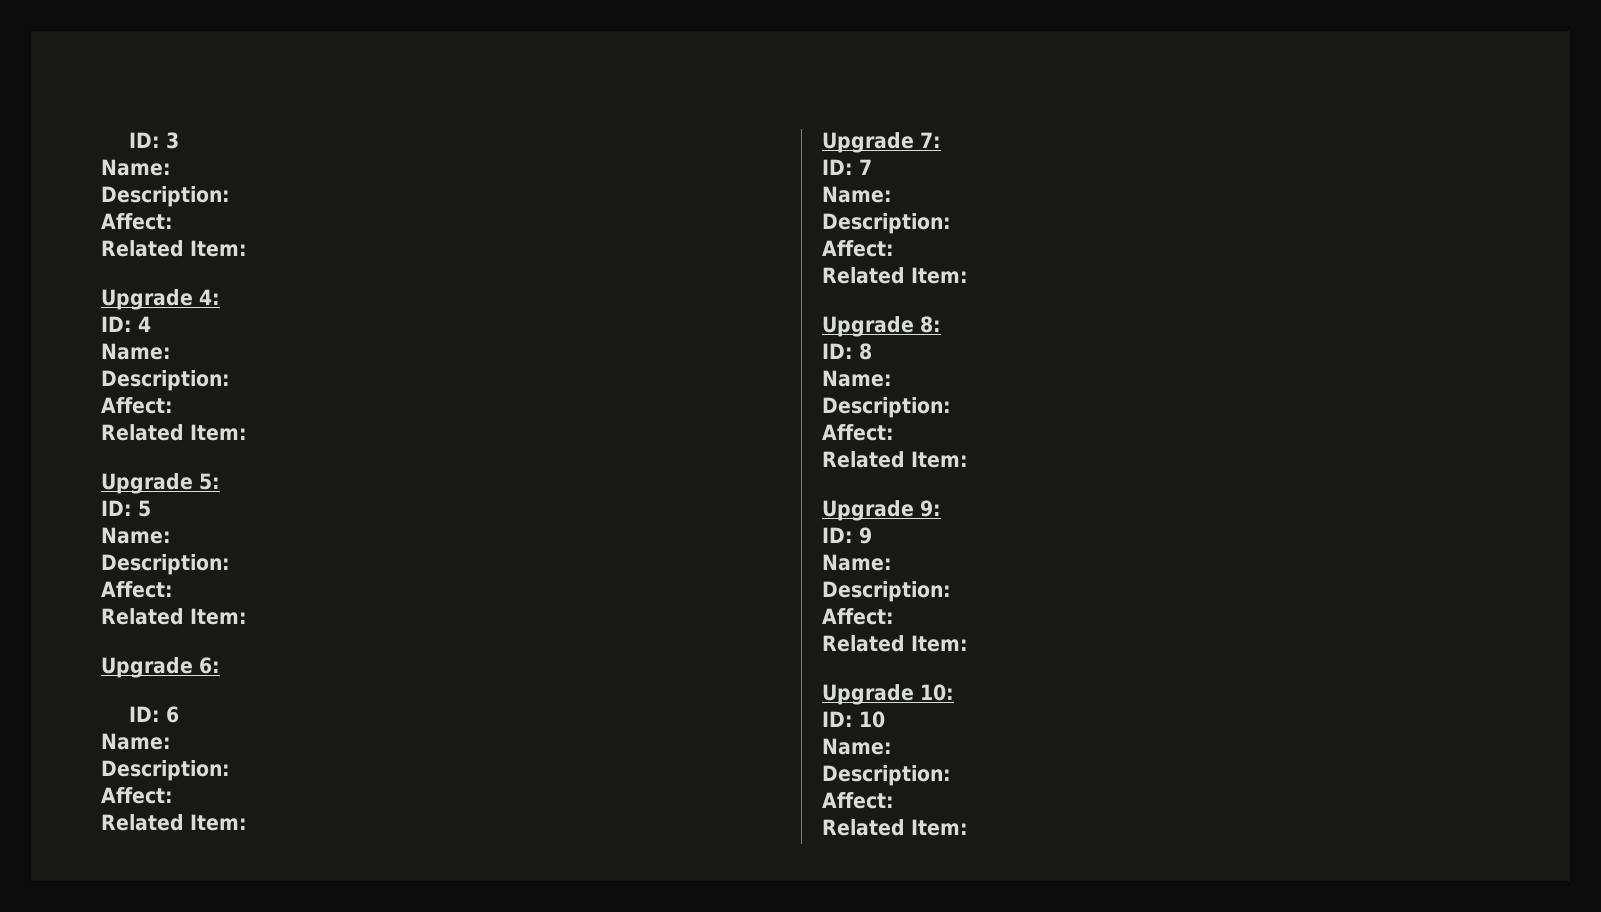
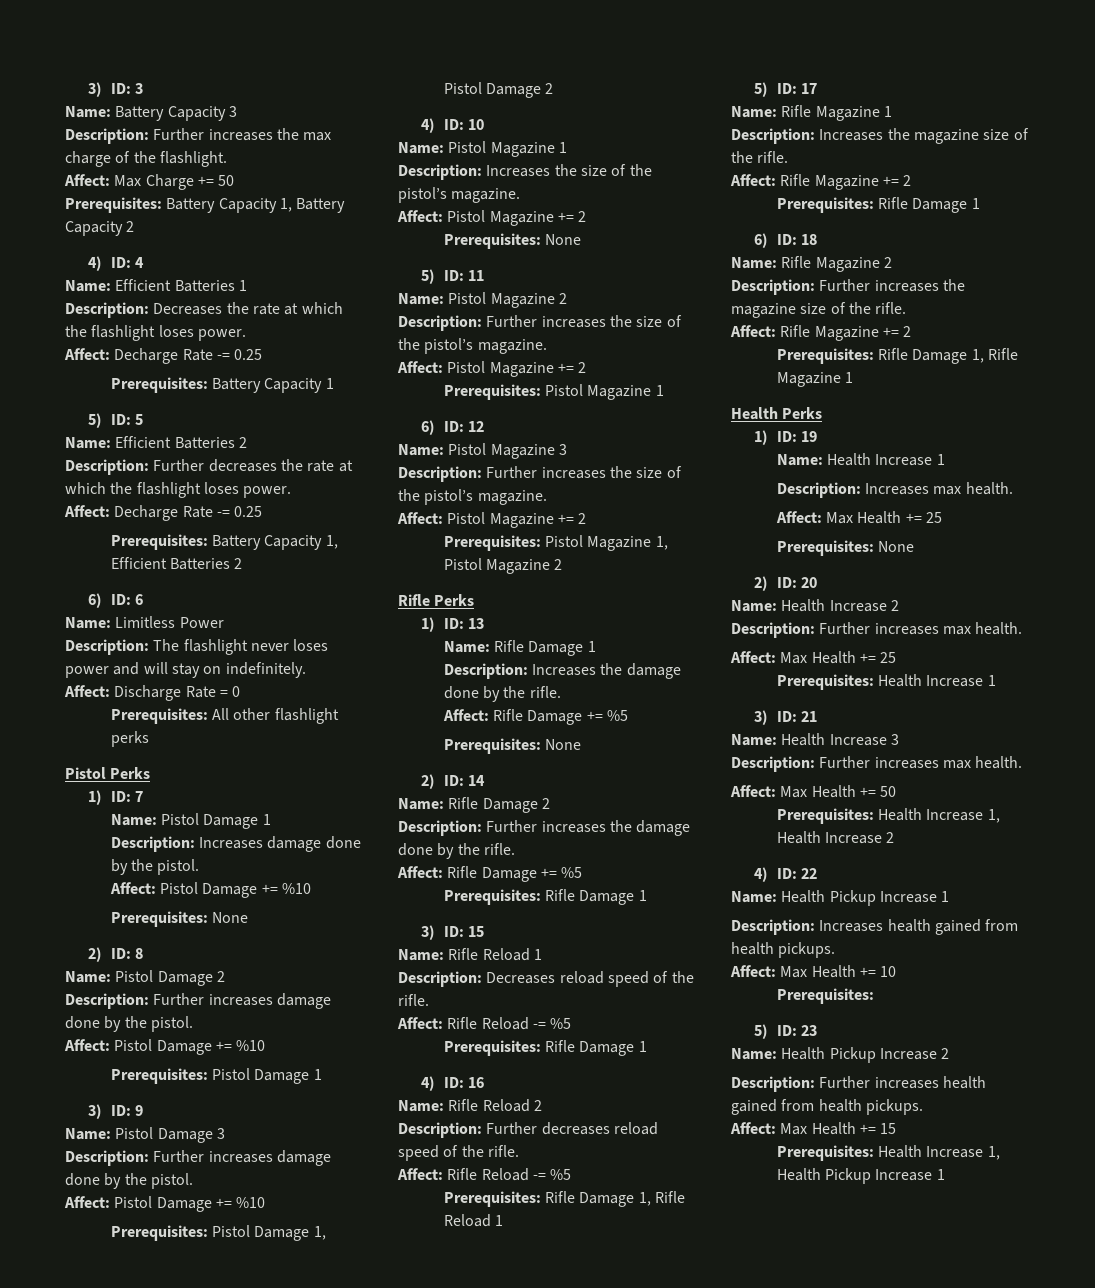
(128, 140) none -> [87,82,102,97] 3)
[101,186,230,207] [101,213,173,230] [101,240,247,257] [101,289,220,310] [101,316,151,332] [101,343,171,360] [101,370,230,391] [101,397,173,414] [101,424,247,441] [101,473,220,494] [101,500,151,517] [101,527,171,544] [101,554,230,575] [101,581,173,598] [101,608,247,625] [101,657,220,678] // Description: // Affect: // Related Item: // Upgrade 4: // ID: 4 // Name: // Description: // Affect: // Related Item: // Upgrade 5: // ID: 5 // Name: // Description: // Affect: // Related Item: // Upgrade 6: // -> [115,106,237,121] [65,128,332,144] [65,151,227,167] [64,174,235,190] [65,197,346,213] [65,221,135,236] [87,256,145,271] [65,279,247,292] [65,302,343,318] [65,325,246,341] [64,348,263,364] [110,377,334,393] [87,413,144,428] [65,436,247,449] [65,459,353,475] [65,482,292,498] [64,505,263,521] [110,534,338,550] [110,557,243,570] [87,593,102,608] Battery Capacity 3 // Description: Further increases the max charge of the flashlight. // Affect: Max Charge += 50 // Prerequisites: Battery Capacity 1, Battery Capacity 2 // 4) ID: 4 // Name: Efficient Batteries 1 // Description: Decreases the rate at which the flashlight loses power. // Affect: Decharge Rate -= 0.25 // Prerequisites: Battery Capacity 1 // 5) ID: 5 // Name: Efficient Batteries 2 // Description: Further decreases the rate at which the flashlight loses power. // Affect: Decharge Rate -= 0.25 // Prerequisites: Battery Capacity 1, Efficient Batteries 2 // 6)
[101,760,230,781] [101,787,173,804] [101,814,247,831] [822,132,941,153] [822,159,872,175] [822,186,892,203] [822,213,951,234] [822,240,894,257] [822,267,968,284] [822,316,941,337] [822,343,872,360] [822,370,892,387] [822,397,951,418] [822,424,894,441] [822,451,968,468] [822,500,941,521] [822,527,872,544] [822,554,892,571] [822,581,951,602] [822,608,894,625] [822,635,968,652] [822,684,954,705] [822,711,885,728] [822,738,892,755] [822,765,951,786] [822,792,894,809] [822,819,968,836] // Description: // Affect: // Related Item: // Upgrade 7: // ID: 7 // Name: // Description: // Affect: // Related Item: // Upgrade 8: // ID: 8 // Name: // Description: // Affect: // Related Item: // Upgrade 9: // ID: 9 // Name: // Description: // Affect: // Related Item: // Upgrade 10: // ID: 10 // Name: // Description: // Affect: // Related Item: -> [115,616,224,628] [65,639,329,655] [65,662,306,678] [64,685,241,701] [110,708,339,724] [110,731,149,747] [65,767,151,779] [87,790,144,805] [110,813,271,829] [110,836,361,852] [110,859,200,875] [109,882,311,898] [110,911,249,927] [87,947,144,962] [65,970,225,986] [65,993,331,1009] [65,1016,193,1032] [64,1039,266,1055] [110,1068,322,1084] [87,1104,144,1119] [65,1127,225,1143] [65,1150,331,1166] [65,1173,193,1189] [64,1196,266,1212] [110,1225,326,1241] [443,82,554,98] [420,118,485,133] [398,141,567,157] [398,164,652,180] [398,187,521,203] [397,210,587,226] [443,233,582,249] [420,269,485,284] [398,292,567,308] [398,315,682,331] [398,338,547,354] [397,361,587,377] [443,384,664,400] [420,420,485,435] [398,443,567,459] [398,466,682,482] [398,489,547,505] [397,512,587,528] [443,535,668,551] [443,558,563,574] [398,594,475,606] [420,617,485,632] [443,640,596,656] [443,663,681,679] [443,686,561,702] [442,709,628,725] [443,738,582,754] [420,774,486,789] [398,797,550,813] [398,820,691,836] [398,843,515,859] [397,866,583,882] [443,889,647,905] [420,925,485,940] [398,948,542,961] [398,971,694,987] [398,994,429,1006] [397,1017,572,1030] [443,1040,647,1056] [420,1076,485,1091] [398,1099,542,1112] [398,1122,658,1138] [398,1145,519,1161] [397,1168,572,1181] [443,1191,685,1207] [443,1214,504,1227] [753,82,818,97] [731,105,892,121] [731,128,1029,144] [731,151,789,163] [730,174,912,190] [776,197,980,213] [753,233,818,248] [731,256,892,272] [731,279,965,295] [731,302,907,318] [730,325,912,341] [776,348,1018,364] [776,372,854,387] [731,407,823,420] [753,430,818,445] [776,453,945,466] [776,482,1013,498] [775,511,942,524] [776,540,915,556] [753,576,818,591] [731,599,899,612] [731,622,1023,638] [730,651,897,664] [776,674,996,690] [753,710,818,725] [731,733,899,746] [731,756,1023,772] [730,785,897,798] [776,808,1000,824] [776,831,895,844] [753,867,818,882] [731,890,950,906] [731,919,1019,935] [731,942,836,958] [730,965,897,978] [776,988,874,1004] [753,1024,818,1039] [731,1047,950,1063] [731,1076,986,1092] [731,1099,923,1115] [730,1122,897,1135] [776,1145,1000,1161] [776,1168,945,1184] Limitless Power // Description: The flashlight never loses power and will stay on indefinitely. // Affect: Discharge Rate = 0 // Prerequisites: All other flashlight perks // Pistol Perks // 1) ID: 7 // Name: Pistol Damage 1 // Description: Increases damage done by the pistol. // Affect: Pistol Damage += %10 // Prerequisites: None // 2) ID: 8 // Name: Pistol Damage 2 // Description: Further increases damage done by the pistol. // Affect: Pistol Damage += %10 // Prerequisites: Pistol Damage 1 // 3) ID: 9 // Name: Pistol Damage 3 // Description: Further increases damage done by the pistol. // Affect: Pistol Damage += %10 // Prerequisites: Pistol Damage 1, Pistol Damage 2 // 4) ID: 10 // Name: Pistol Magazine 1 // Description: Increases the size of the pistol’s magazine. // Affect: Pistol Magazine += 2 // Prerequisites: None // 5) ID: 11 // Name: Pistol Magazine 2 // Description: Further increases the size of the pistol’s magazine. // Affect: Pistol Magazine += 2 // Prerequisites: Pistol Magazine 1 // 6) ID: 12 // Name: Pistol Magazine 3 // Description: Further increases the size of the pistol’s magazine. // Affect: Pistol Magazine += 2 // Prerequisites: Pistol Magazine 1, Pistol Magazine 2 // Rifle Perks // 1) ID: 13 // Name: Rifle Damage 1 // Description: Increases the damage done by the rifle. // Affect: Rifle Damage += %5 // Prerequisites: None // 2) ID: 14 // Name: Rifle Damage 2 // Description: Further increases the damage done by the rifle. // Affect: Rifle Damage += %5 // Prerequisites: Rifle Damage 1 // 3) ID: 15 // Name: Rifle Reload 1 // Description: Decreases reload speed of the rifle. // Affect: Rifle Reload -= %5 // Prerequisites: Rifle Damage 1 // 4) ID: 16 // Name: Rifle Reload 2 // Description: Further decreases reload speed of the rifle. // Affect: Rifle Reload -= %5 // Prerequisites: Rifle Damage 1, Rifle Reload 1 // 5) ID: 17 // Name: Rifle Magazine 1 // Description: Increases the magazine size of the rifle. // Affect: Rifle Magazine += 2 // Prerequisites: Rifle Damage 1 // 6) ID: 18 // Name: Rifle Magazine 2 // Description: Further increases the magazine size of the rifle. // Affect: Rifle Magazine += 2 // Prerequisites: Rifle Damage 1, Rifle Magazine 1 // Health Perks // 1) ID: 19 // Name: Health Increase 1 // Description: Increases max health. // Affect: Max Health += 25 // Prerequisites: None // 2) ID: 20 // Name: Health Increase 2 // Description: Further increases max health. // Affect: Max Health += 25 // Prerequisites: Health Increase 1 // 3) ID: 21 // Name: Health Increase 3 // Description: Further increases max health. // Affect: Max Health += 50 // Prerequisites: Health Increase 1, Health Increase 2 // 4) ID: 22 // Name: Health Pickup Increase 1 // Description: Increases health gained from health pickups. // Affect: Max Health += 10 // Prerequisites: // 5) ID: 23 // Name: Health Pickup Increase 2 // Description: Further increases health gained from health pickups. // Affect: Max Health += 15 // Prerequisites: Health Increase 1, Health Pickup Increase 1

